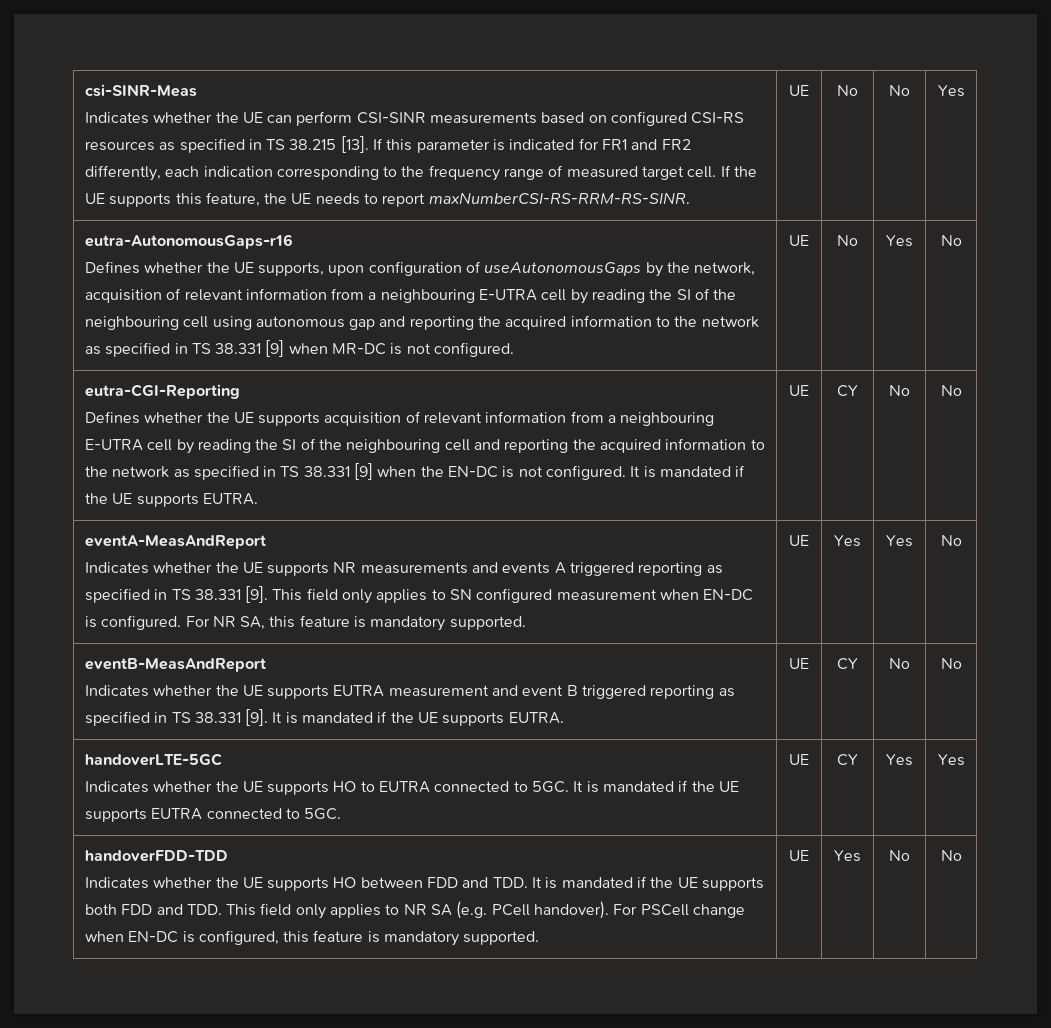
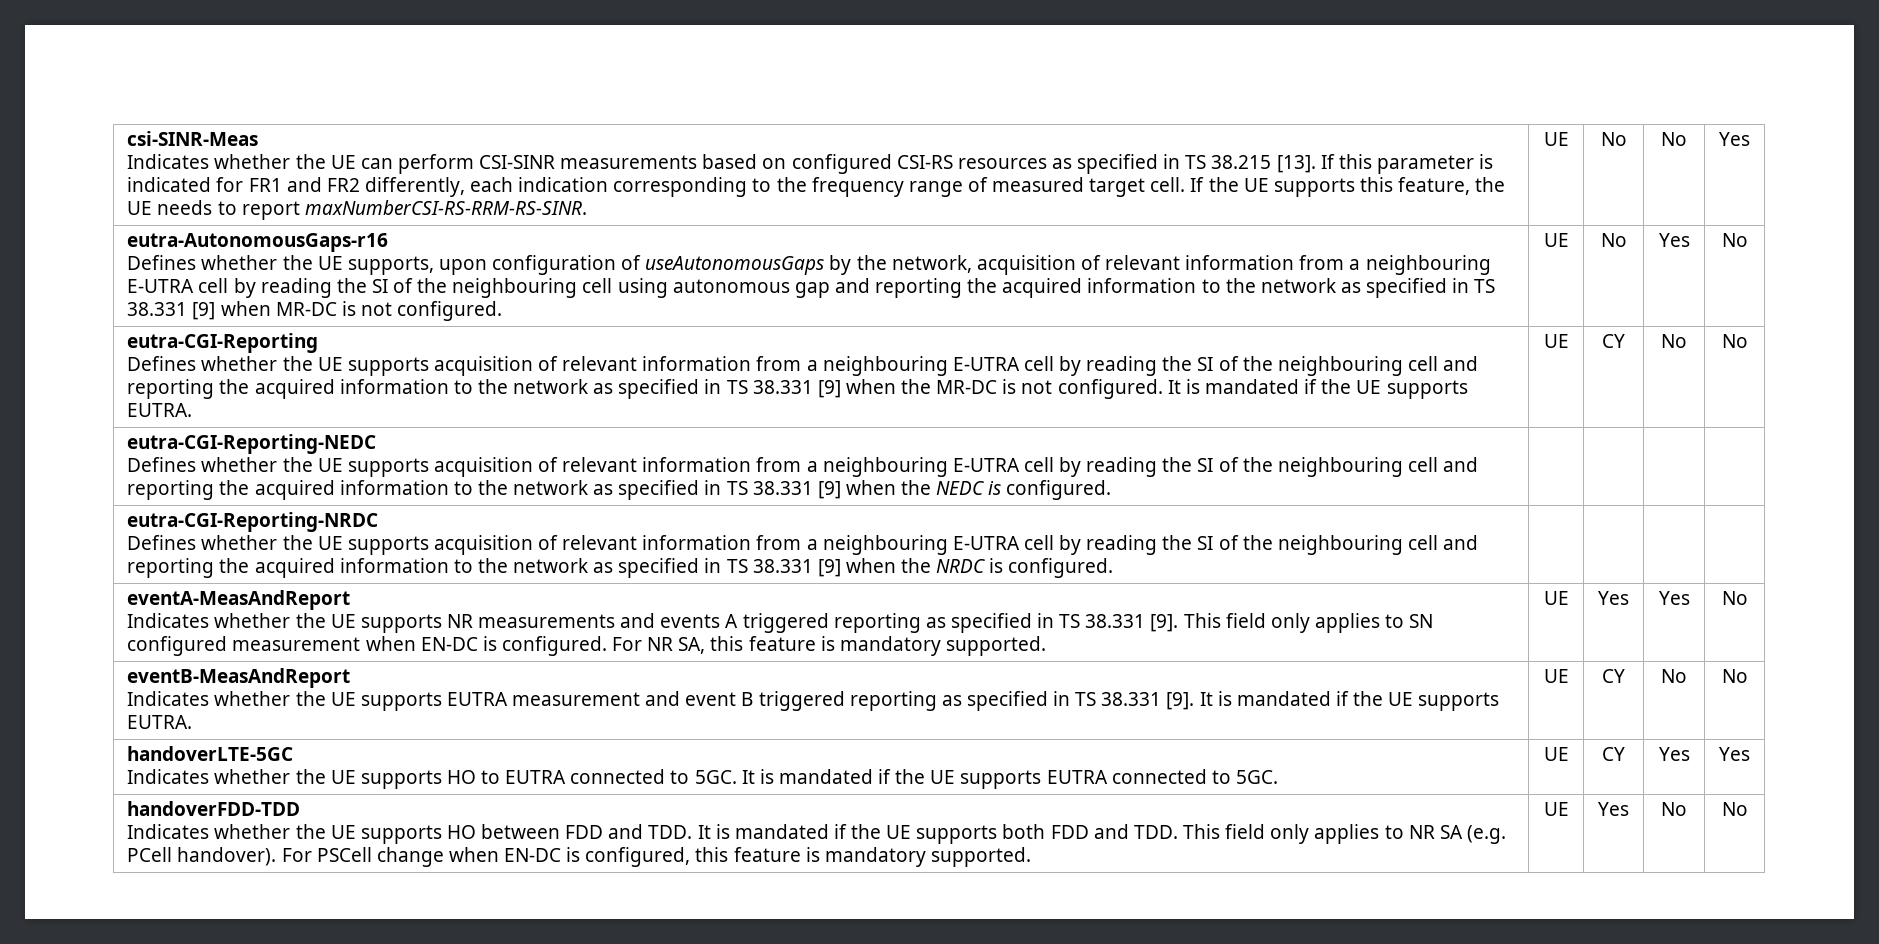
[448,466,499,478] EN-DC -> [936,380,998,394] MR-DC
(962, 390) none -> [127,434,377,454] [127,457,1479,477] [127,480,1112,500] [127,512,379,532] [127,535,1479,555] [127,558,1114,578] // eutra-CGI-Reporting-NEDC // Defines whether the UE supports acquisition of relevant information from a neighbouring E-UTRA cell by reading the SI of the neighbouring cell and reporting the acquired information to the network as specified in TS 38.331 [9] when the NEDC is configured. | | | | // eutra-CGI-Reporting-NRDC // Defines whether the UE supports acquisition of relevant information from a neighbouring E-UTRA cell by reading the SI of the neighbouring cell and reporting the acquired information to the network as specified in TS 38.331 [9] when the NRDC is configured. | | | |

